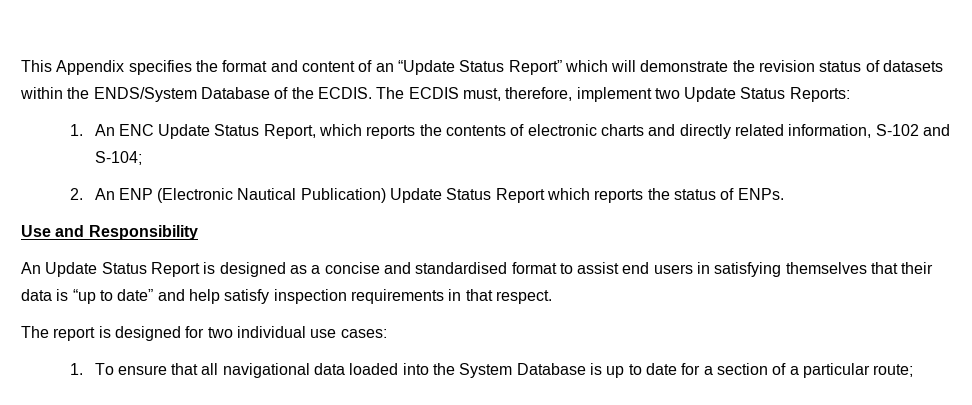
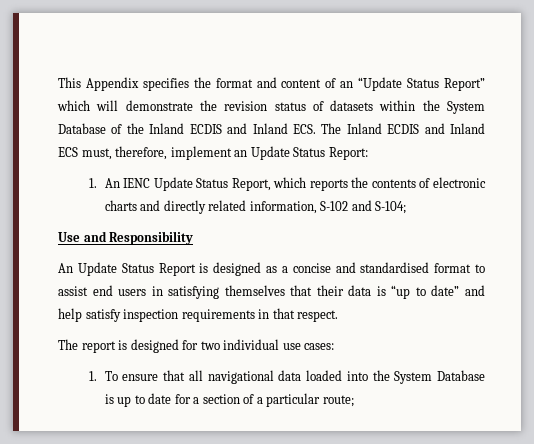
[93,87,197,102] ENDS/System -> [447,101,486,114] System
[317,87,459,99] ECDIS. The ECDIS -> [149,123,486,134] [58,147,78,157] Inland ECDIS and Inland ECS. The Inland ECDIS and Inland ECS
[654,87,850,102] two Update Status Reports: -> [234,146,368,160] an Update Status Report:
[118,124,154,136] ENC -> [123,178,151,188] IENC
[70,188,784,203] // 2. An ENP (Electronic Nautical Publication) Update Status Report which reports the status of ENPs. -> (407, 207) none

